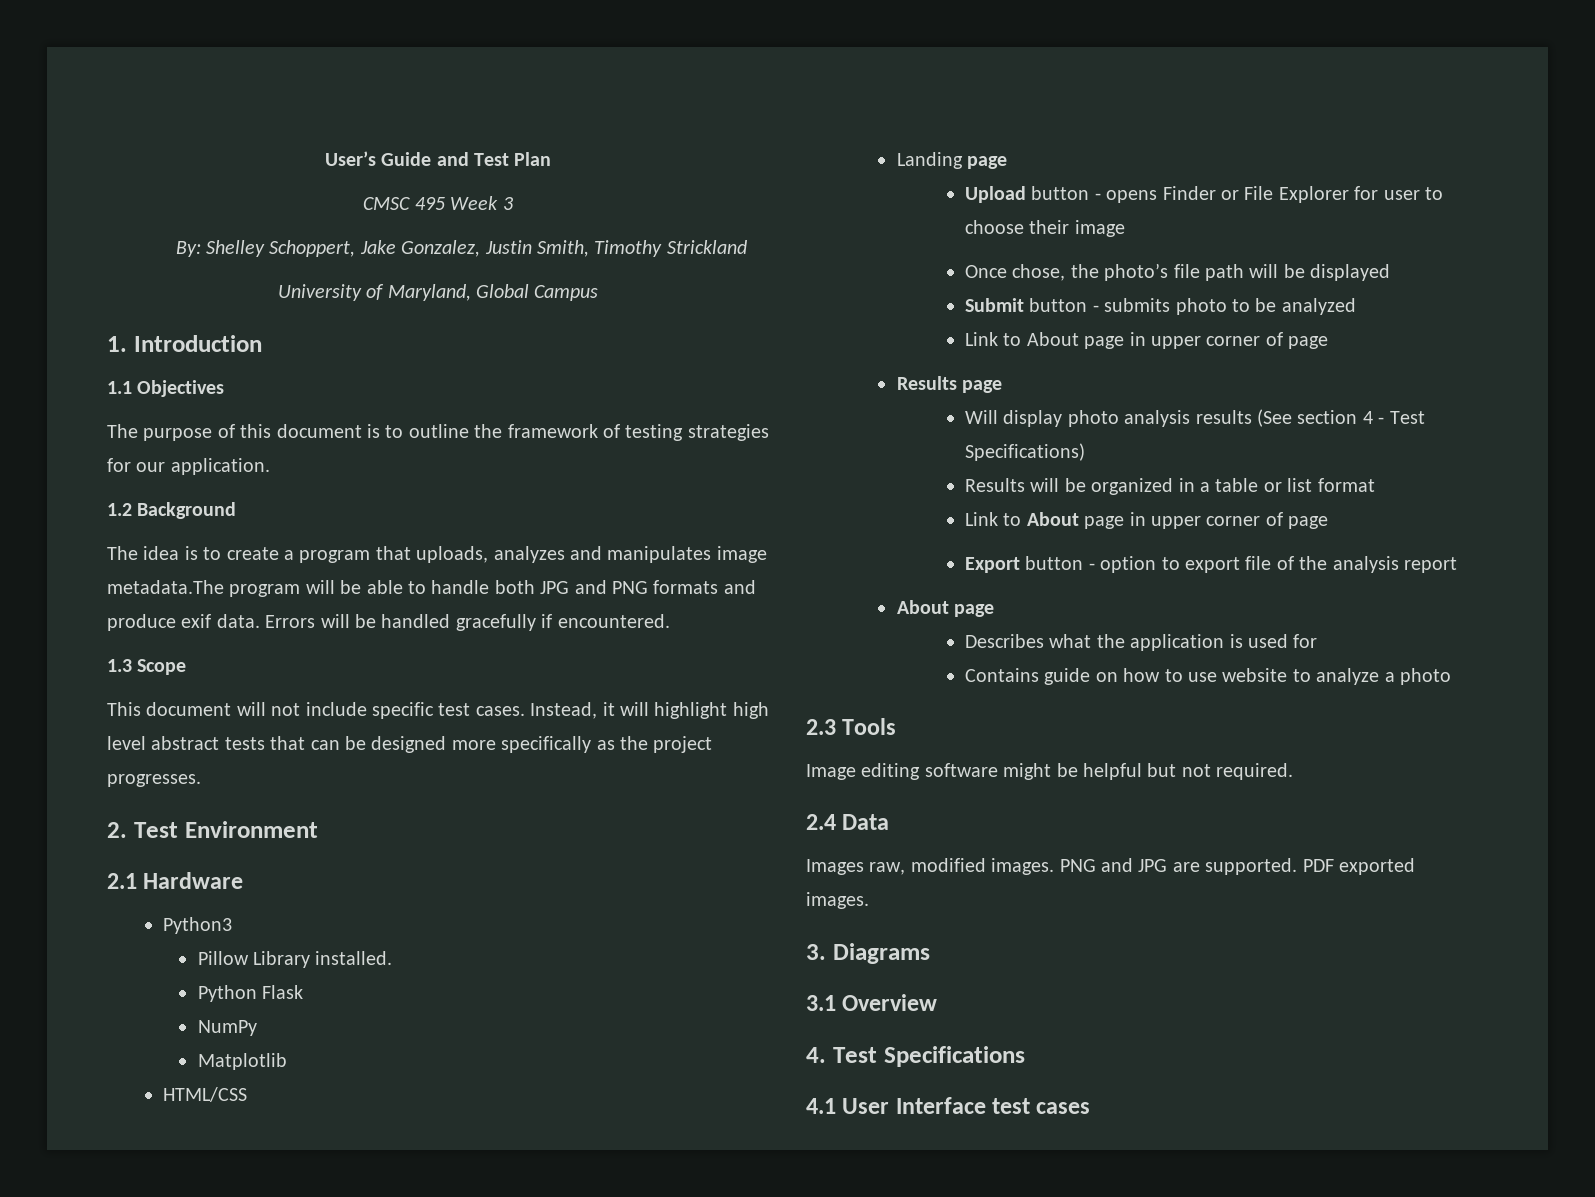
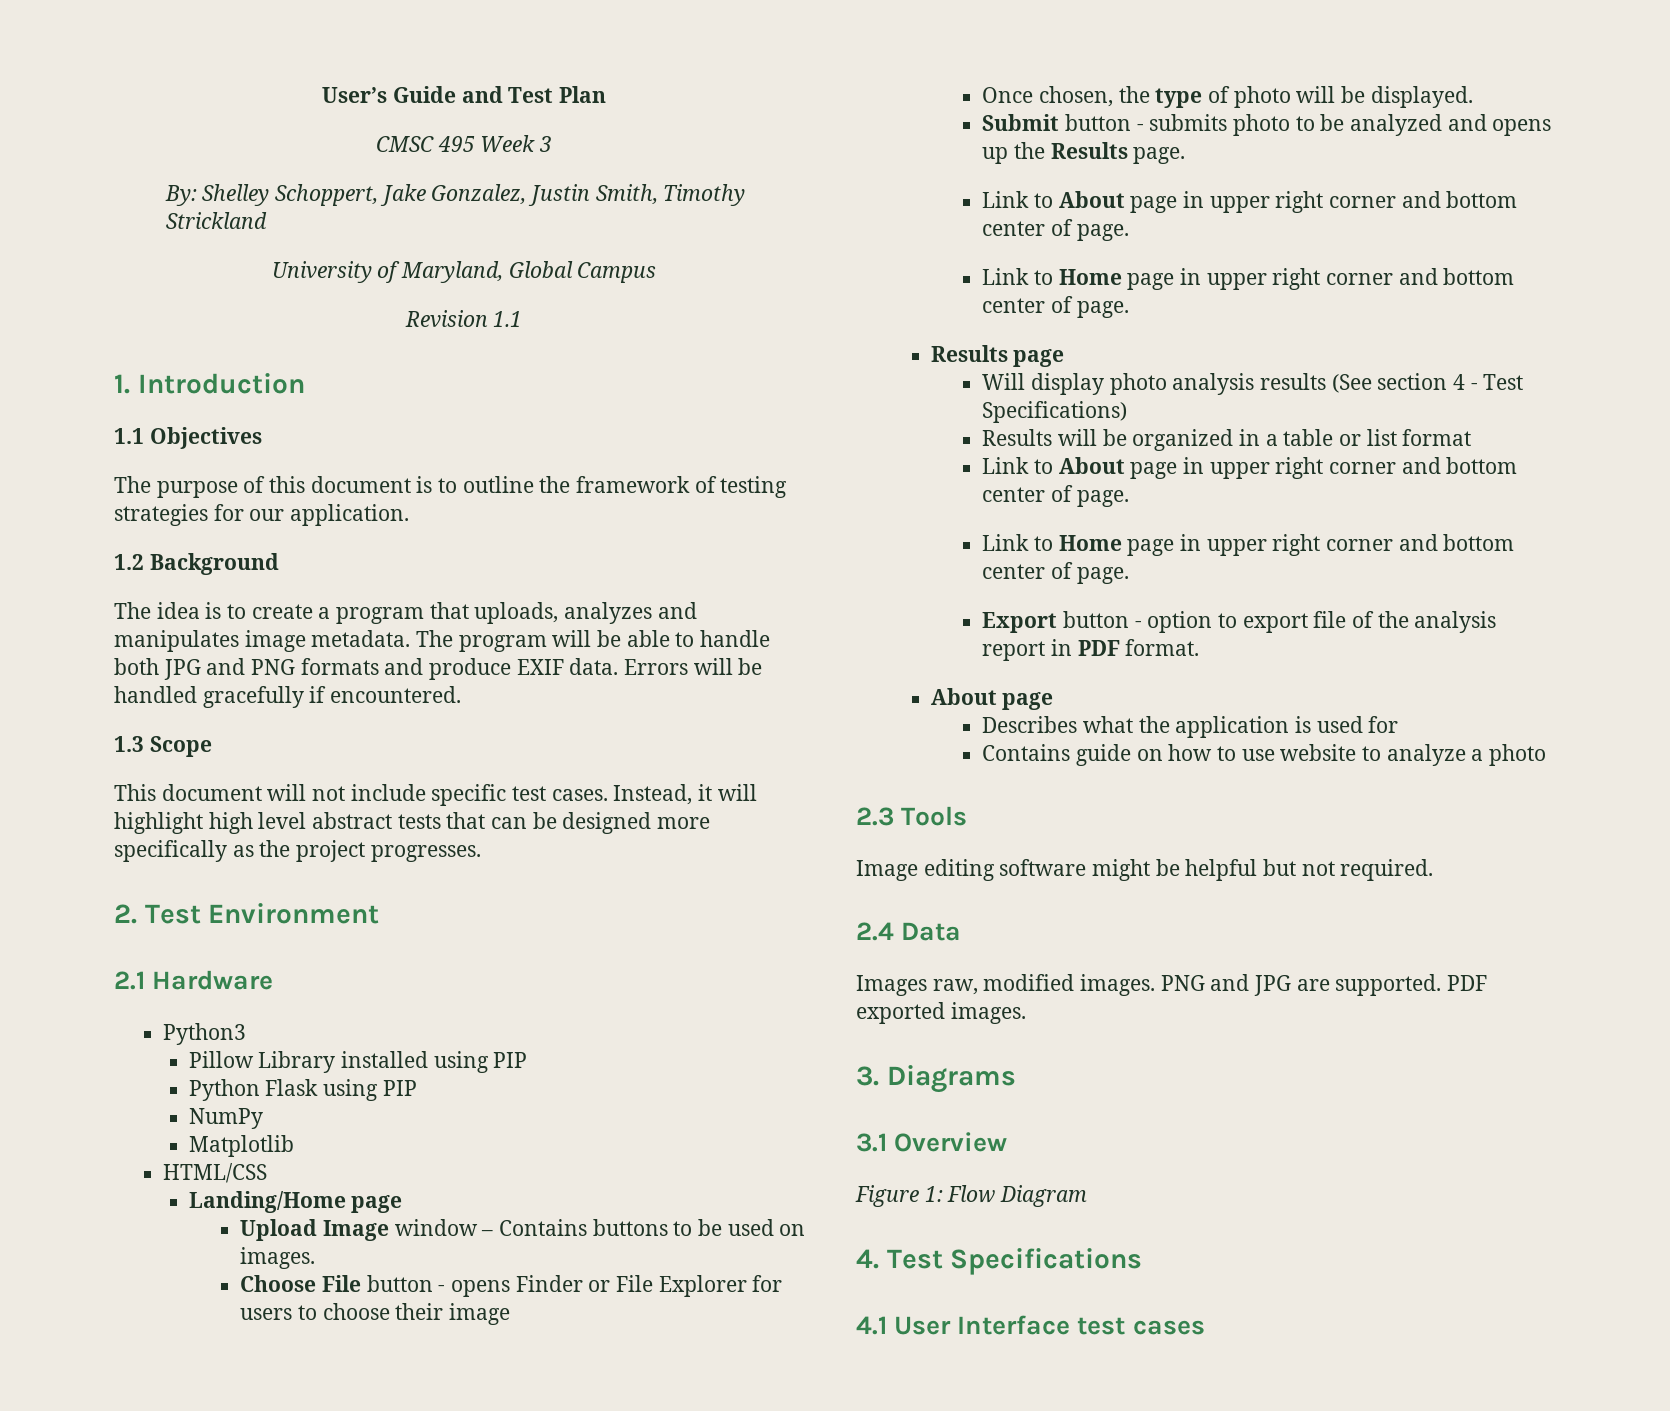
(599, 293) none -> [404,310,523,327] // Revision 1.1
[107,580,224,594] metadata.The -> [311,630,454,647] metadata. The
[181,614,212,628] exif -> [516,659,564,675] EXIF
[315,951,393,965] installed. -> [340,1051,528,1073] installed using PIP
(303, 992) none -> [322,1079,417,1101] using PIP
[896,152,963,169] Landing -> [188,1191,346,1213] Landing/Home
(1026, 194) none -> [322,1219,806,1241] [240,1247,316,1269] [240,1275,361,1292] Image window – Contains buttons to be used on images. // Choose File
[1383,190,1420,200] user -> [240,1308,293,1320] users
[1012,263,1391,281] chose, the photo’s file path will be displayed -> [1038,86,1473,108] chosen, the type of photo will be displayed.
[964,332,1329,349] // Link to About page in upper corner of page -> [1447,114,1552,136] [982,142,1186,164] [982,191,1518,213] [982,219,1129,241] [982,268,1515,290] [982,296,1129,318] and opens up the Results page. // Link to About page in upper right corner and bottom center of page. // Link to Home page in upper right corner and bottom center of page.
[1206,512,1329,529] corner of page -> [1275,457,1518,479] [982,485,1129,507] [982,534,1515,556] [982,562,1129,584] right corner and bottom center of page. // Link to Home page in upper right corner and bottom center of page.
(1457, 565) none -> [1050,639,1200,656] in PDF format.
(938, 1002) none -> [855,1185,1088,1207] // Figure 1: Flow Diagram

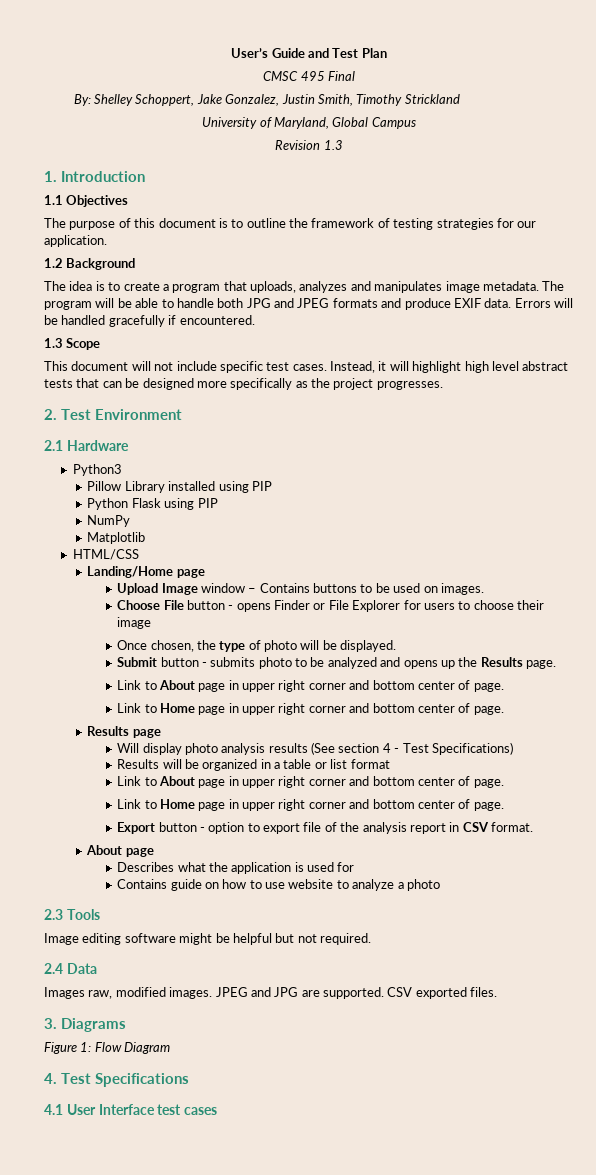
[480,135,553,152] Week 3 -> [327,71,355,81] Final
[493,311,523,327] 1.1 -> [323,140,343,150] 1.3
[251,659,296,675] PNG -> [297,298,330,308] JPEG
[1077,640,1120,656] PDF -> [462,822,489,832] CSV
[1160,975,1205,991] PNG -> [215,987,248,997] JPEG
[1447,975,1488,991] [856,1002,1026,1024] PDF exported images. -> [387,987,498,999] CSV exported files.
[856,1132,1008,1152] // 3.1 Overview -> (126, 1025) none

